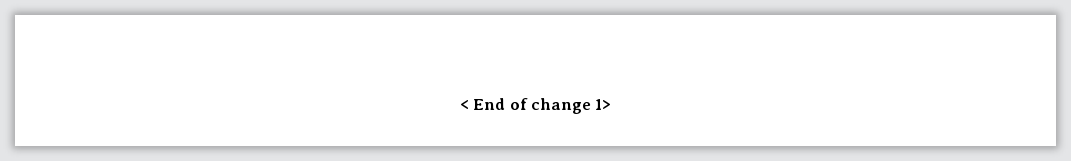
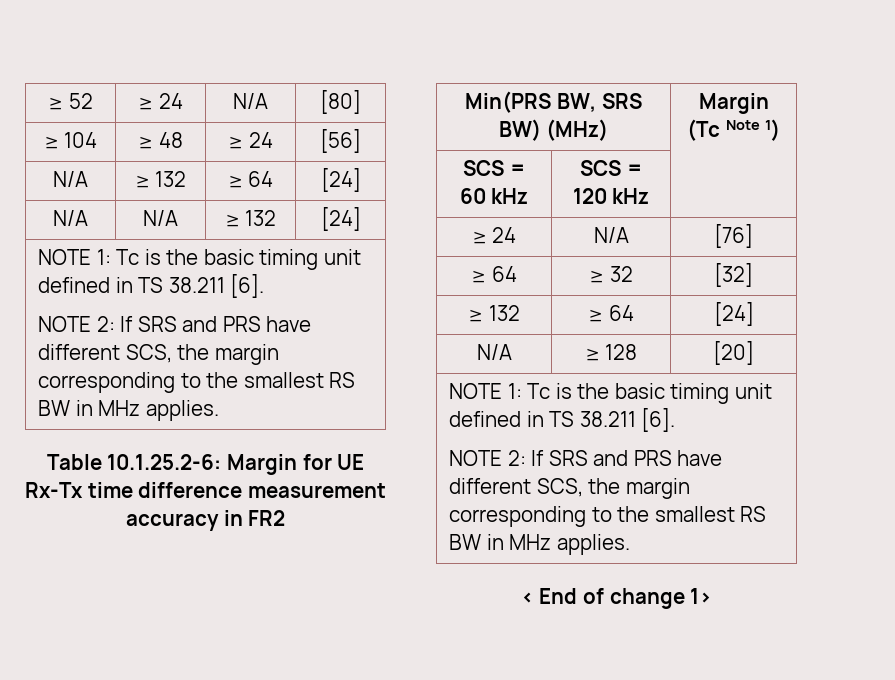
(459, 105) none -> [48,93,93,110] [138,93,183,110] [232,93,268,109] [320,90,361,114] [43,132,98,149] [138,132,183,149] [228,132,273,149] [320,129,361,153] [53,171,88,187] [134,171,187,188] [227,171,274,188] [320,168,361,192] [53,210,88,226] [143,210,178,226] [224,210,277,227] [320,207,361,231] [38,249,361,270] [38,274,265,298] [38,316,312,332] [38,344,279,365] [38,372,356,393] [38,400,219,421] [46,454,365,475] [25,482,386,498] [125,510,286,531] [465,91,642,113] [498,119,609,141] [698,93,769,114] [686,119,781,141] [463,160,525,176] [459,188,529,204] [580,160,642,176] [572,188,650,204] [471,227,517,244] [593,227,629,243] [714,224,753,248] [471,266,517,283] [589,266,633,283] [714,263,753,287] [468,305,520,322] [588,305,634,322] [713,302,754,326] [476,344,512,360] [584,344,638,361] [713,341,754,365] [449,383,772,404] [449,408,676,432] [449,450,723,466] [449,478,690,499] [449,506,767,527] [449,534,630,555] ≥ 52 | ≥ 24 | N/A | [80] // ≥ 104 | ≥ 48 | ≥ 24 | [56] // N/A | ≥ 132 | ≥ 64 | [24] // N/A | N/A | ≥ 132 | [24] // NOTE 1: Tc is the basic timing unit defined in TS 38.211 [6]. // NOTE 2: If SRS and PRS have different SCS, the margin corresponding to the smallest RS BW in MHz applies. // Table 10.1.25.2-6: Margin for UE Rx-Tx time difference measurement accuracy in FR2 // Min(PRS BW, SRS BW) (MHz) | Margin (Tc Note 1) // SCS = 60 kHz | SCS = 120 kHz | // ≥ 24 | N/A | [76] // ≥ 64 | ≥ 32 | [32] // ≥ 132 | ≥ 64 | [24] // N/A | ≥ 128 | [20] // NOTE 1: Tc is the basic timing unit defined in TS 38.211 [6]. // NOTE 2: If SRS and PRS have different SCS, the margin corresponding to the smallest RS BW in MHz applies. //

